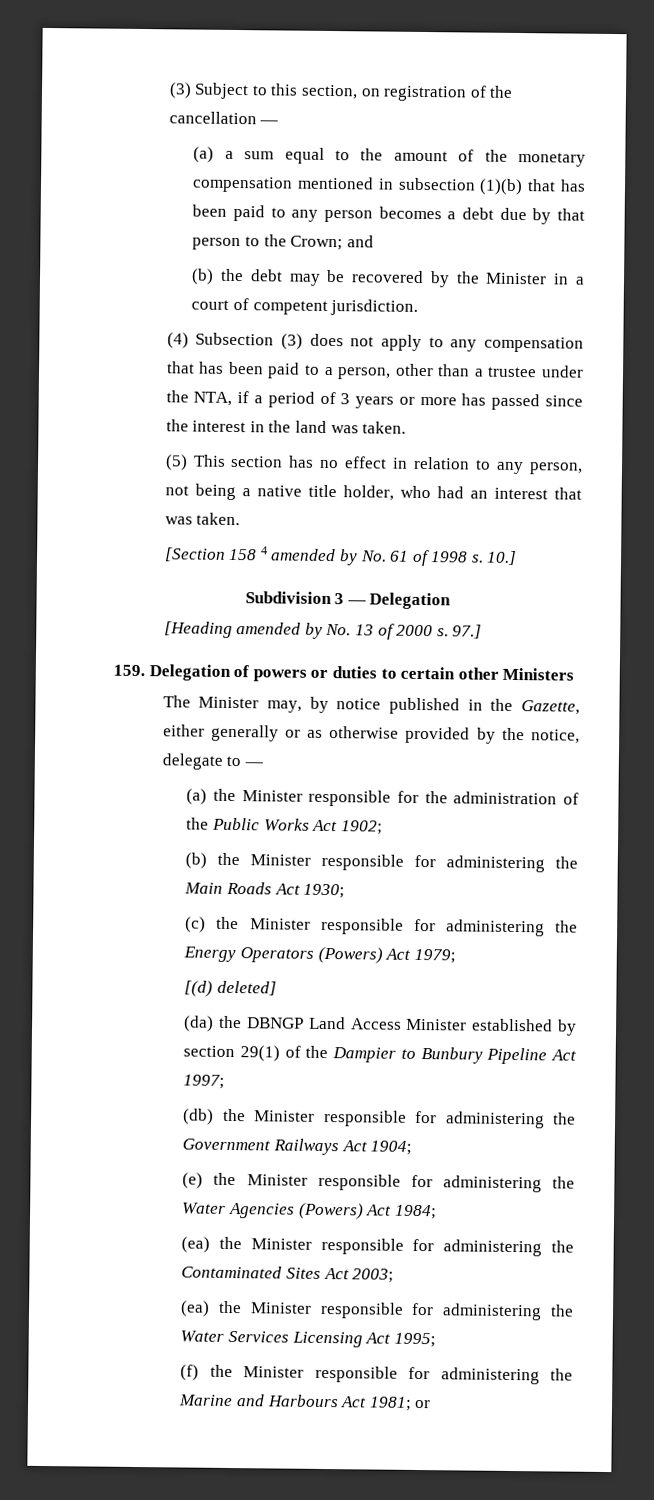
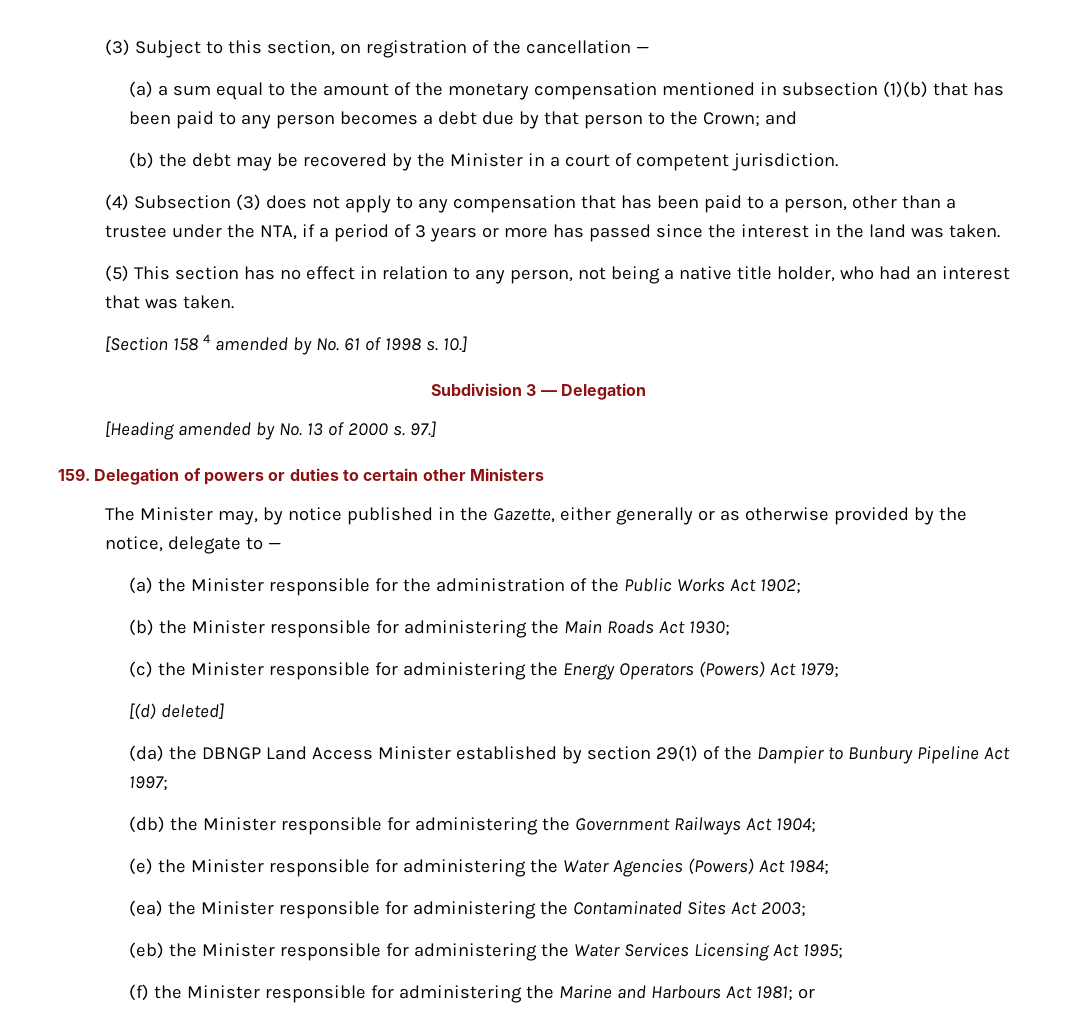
[180,1300,211,1317] (ea) -> [128,942,164,959] (eb)

